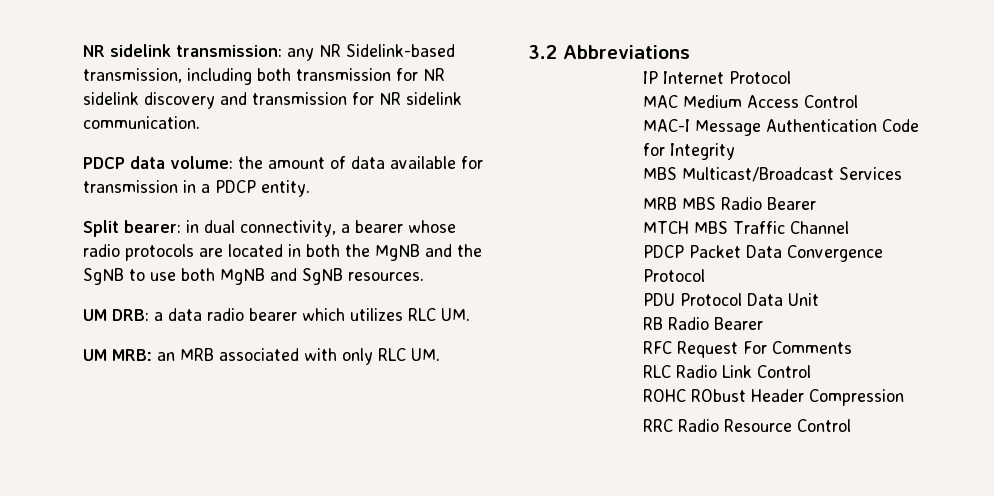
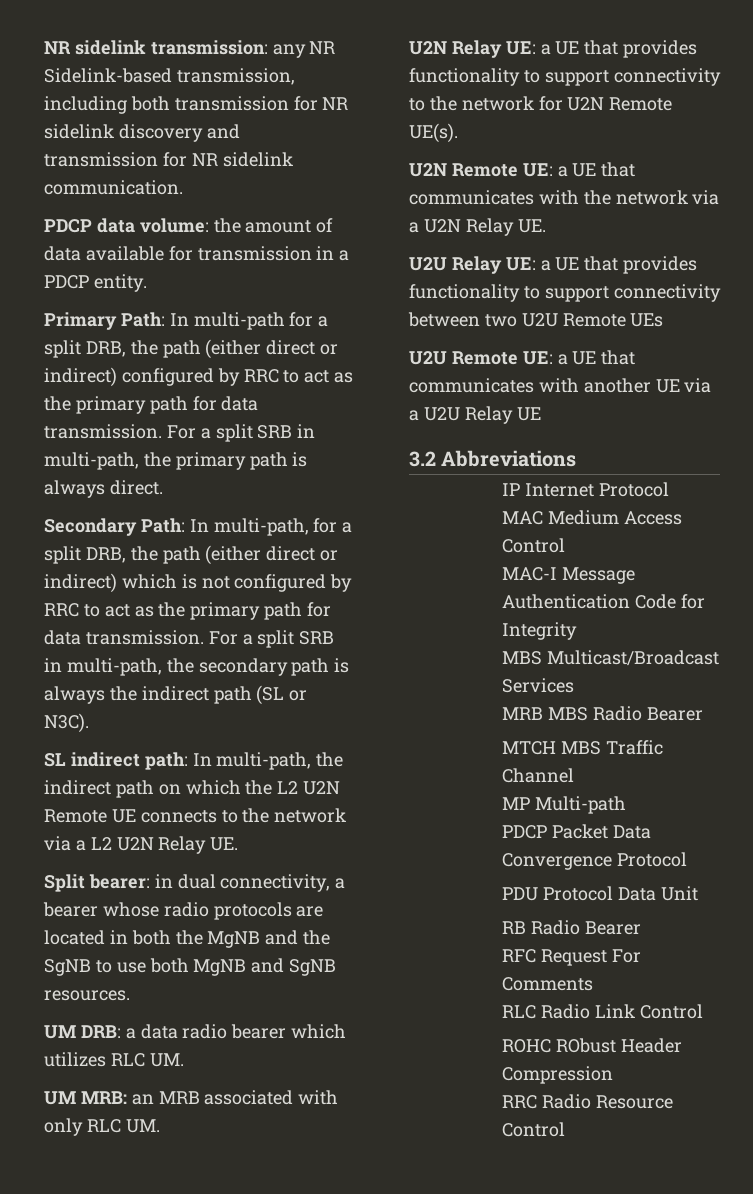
(310, 188) none -> [44,312,329,330] [44,339,339,359] [44,367,354,387] [44,396,259,414] [44,424,316,442] [44,452,308,470] [44,480,163,498] [44,518,353,536] [44,545,339,565] [44,573,353,593] [44,602,332,620] [44,630,335,648] [44,658,350,676] [44,685,308,705] [44,713,89,733] [44,752,344,770] [44,780,341,798] [44,808,347,823] [44,836,239,854] // Primary Path: In multi-path for a split DRB, the path (either direct or indirect) configured by RRC to act as the primary path for data transmission. For a split SRB in multi-path, the primary path is always direct. // Secondary Path: In multi-path, for a split DRB, the path (either direct or indirect) which is not configured by RRC to act as the primary path for data transmission. For a split SRB in multi-path, the secondary path is always the indirect path (SL or N3C). // SL indirect path: In multi-path, the indirect path on which the L2 U2N Remote UE connects to the network via a L2 U2N Relay UE.
(440, 354) none -> [409,40,698,58] [409,68,721,86] [409,96,673,111] [409,123,458,143] [409,162,636,177] [409,190,720,205] [409,218,546,236] [409,256,698,274] [409,284,721,302] [408,312,664,327] [409,350,636,365] [409,378,712,393] [409,406,541,424] // U2N Relay UE: a UE that provides functionality to support connectivity to the network for U2N Remote UE(s). // U2N Remote UE: a UE that communicates with the network via a U2N Relay UE. // U2U Relay UE: a UE that provides functionality to support connectivity between two U2U Remote UEs // U2U Remote UE: a UE that communicates with another UE via a U2U Relay UE
(849, 227) none -> [502,796,627,814] // MP Multi-path

